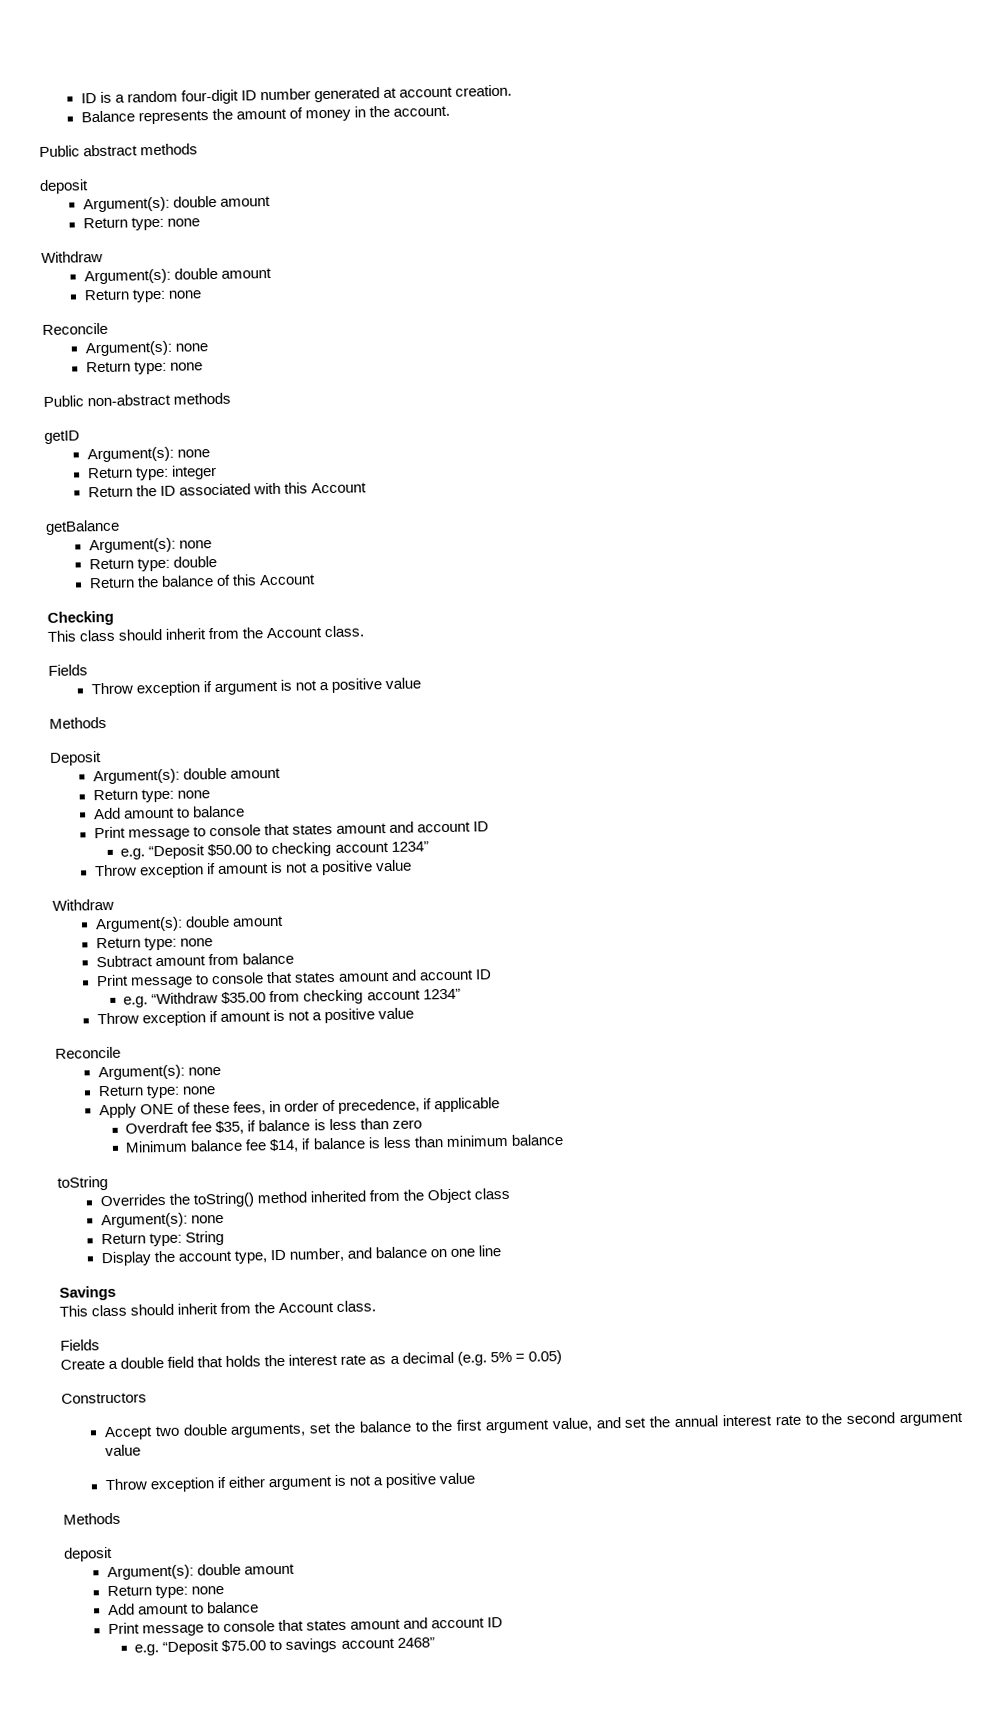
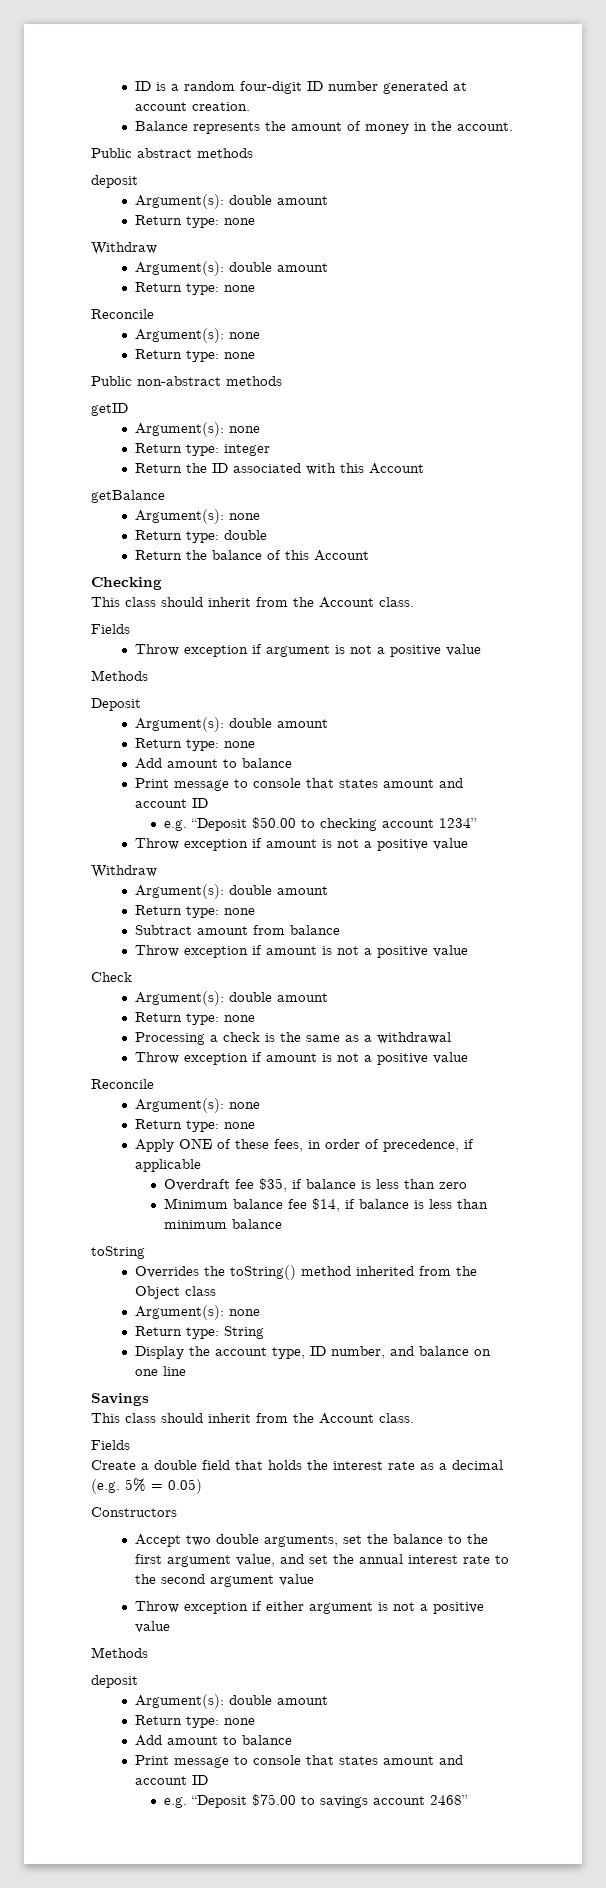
[95,969,493,989] [123,988,461,1008] Print message to console that states amount and account ID // e.g. “Withdraw $35.00 from checking account 1234” -> [135,945,469,958] [91,972,132,982] [135,991,329,1006] [135,1012,256,1025] [135,1032,452,1045] Throw exception if amount is not a positive value // Check // Argument(s): double amount // Return type: none // Processing a check is the same as a withdrawal

